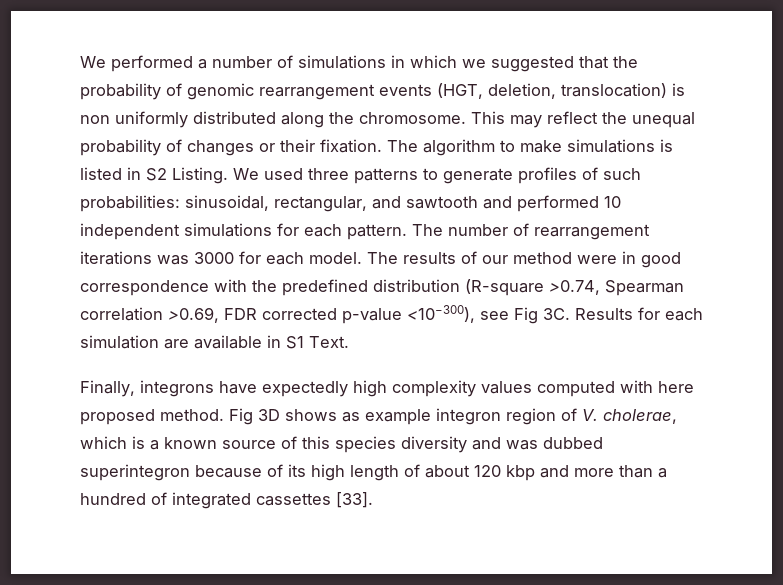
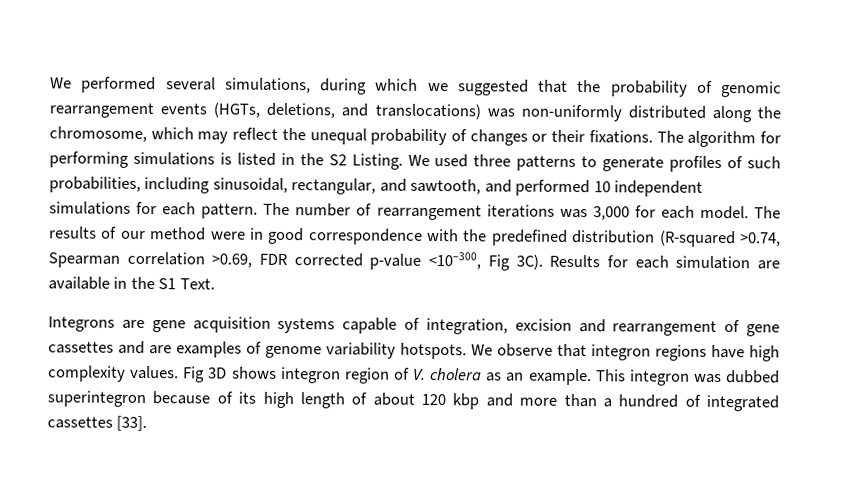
[198,55,405,69] a number of simulations in -> [165,77,367,95] several simulations, during
[437,83,685,99] [80,111,188,128] (HGT, deletion, translocation) is non uniformly -> [213,102,622,122] (HGTs, deletions, and translocations) was non-uniformly
[359,111,505,124] chromosome. This -> [49,126,194,143] chromosome, which
[320,139,382,153] fixation. -> [588,130,653,144] fixations.
[500,140,562,153] to make -> [759,131,781,144] [49,151,129,168] for performing
(141, 173) none -> [299,153,324,166] the
[80,195,180,212] probabilities: -> [49,176,211,194] probabilities, including
[406,196,478,209] sawtooth -> [410,178,482,195] sawtooth,
[194,252,234,264] 3000 -> [592,206,630,221] 3,000
[465,279,544,296] (R-square -> [658,230,736,248] (R-squared
[407,305,570,324] <10−300), see Fig 3C. -> [428,251,543,271] <10−300, Fig 3C).
(281, 341) none -> [130,276,155,290] the
[80,380,694,397] [80,409,224,425] Finally, integrons have expectedly high complexity values computed with here proposed method. -> [48,316,781,337] [48,340,780,362] [48,365,180,382] Integrons are gene acquisition systems capable of integration, excision and rearrangement of gene cassettes and are examples of genome variability hotspots. We observe that integron regions have high complexity values.
[342,409,431,425] as example -> (277, 372) none
[603,409,677,424] [80,436,501,453] cholerae, which is a known source of this species diversity and -> [430,367,690,386] cholera as an example. This integron

